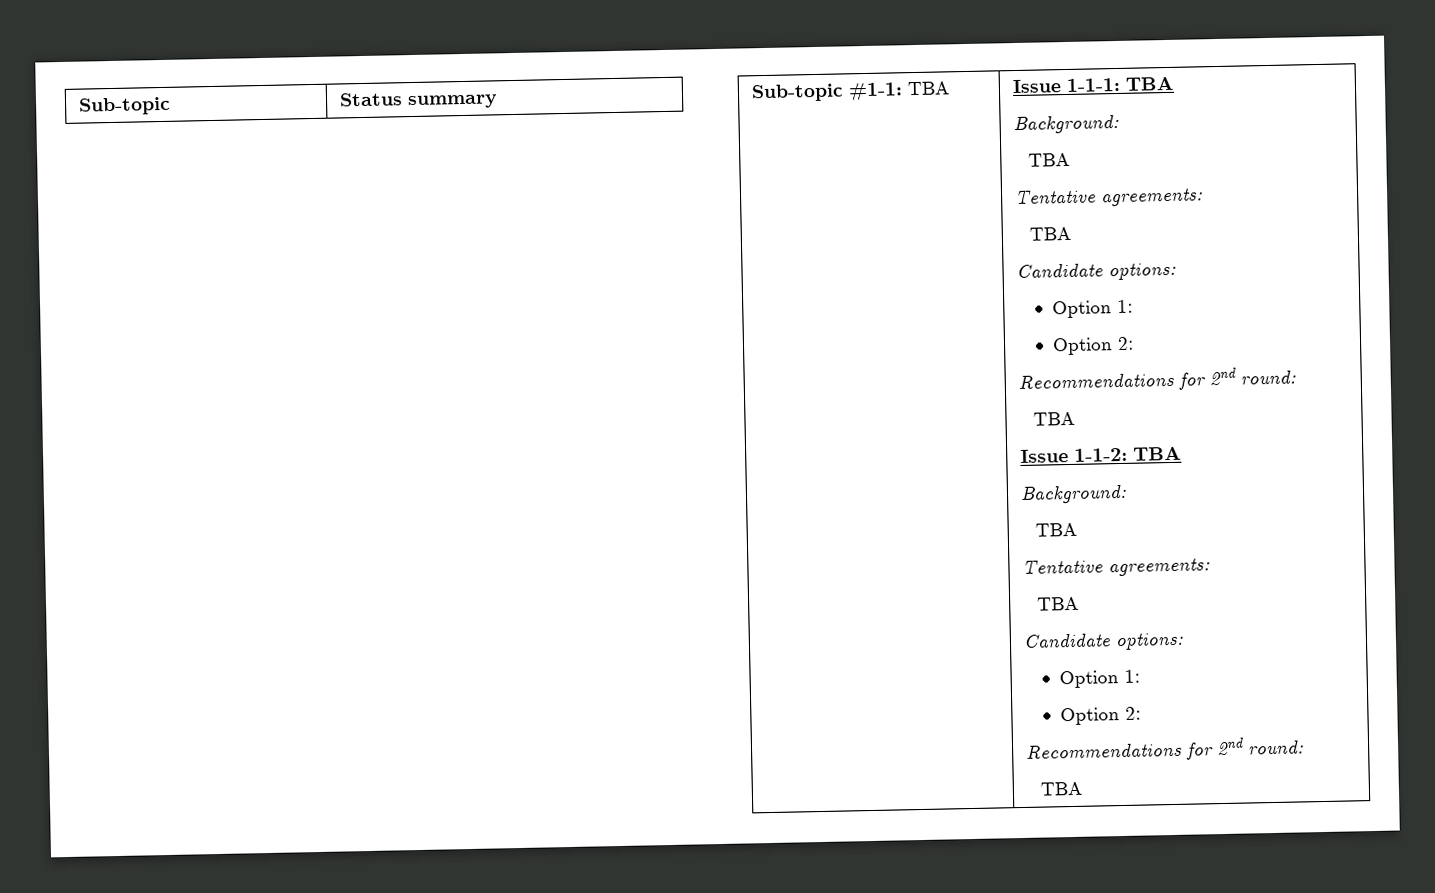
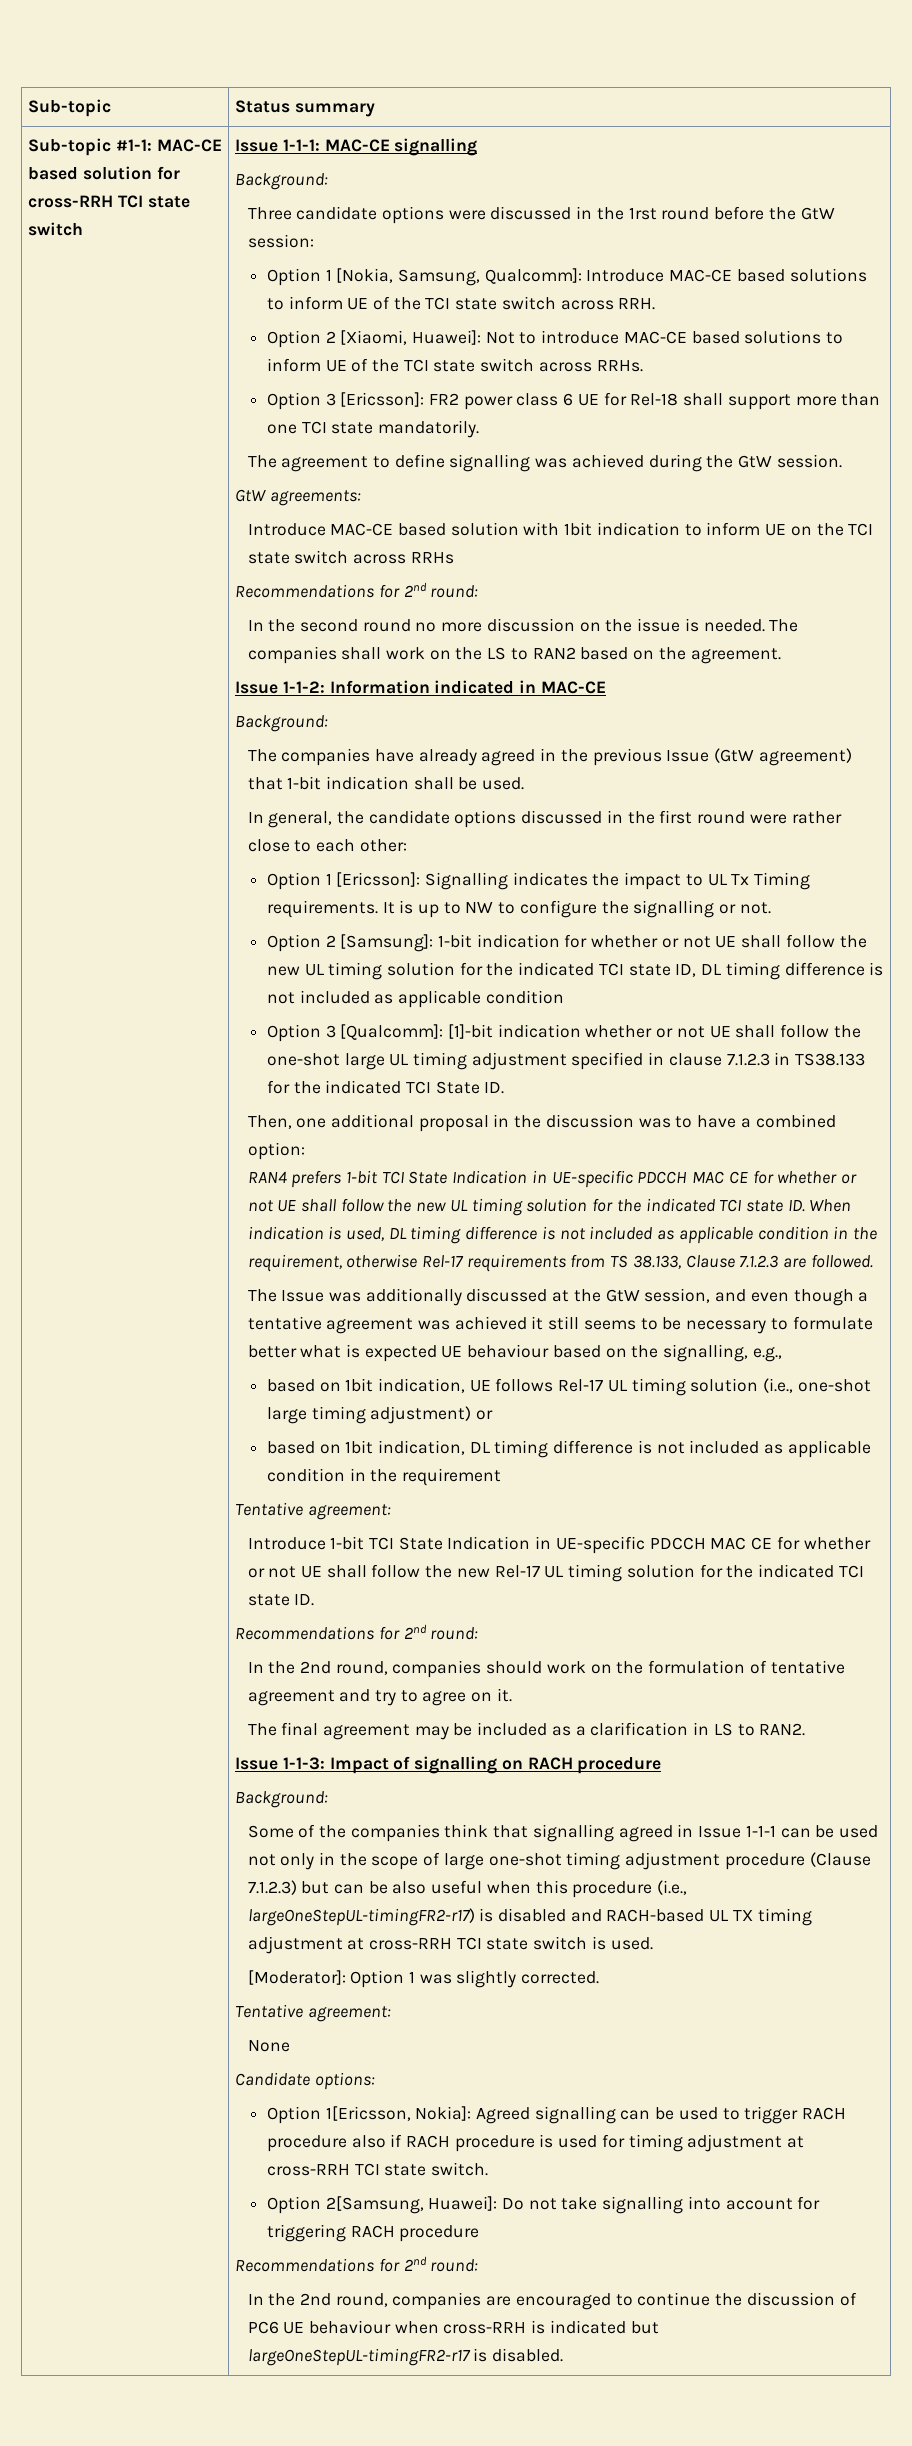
[906,81,950,96] TBA -> [156,139,222,152] [28,166,180,180] [28,195,190,208] [28,222,84,236] MAC-CE based solution for cross-RRH TCI state switch
[1124,76,1174,91] [1012,114,1119,135] [1027,152,1070,167] [1013,188,1203,207] [1028,226,1071,241] [1015,262,1176,281] [1051,299,1133,319] [1051,336,1134,356] [1017,367,1296,390] [1032,411,1075,426] [1019,446,1182,463] [1019,484,1127,504] [1034,522,1077,537] [1021,558,1210,577] [1036,596,1079,611] [1022,632,1184,651] [1058,669,1140,689] [1059,706,1141,726] [1025,737,1304,760] [1039,781,1083,796] TBA // Background: // TBA // Tentative agreements: // TBA // Candidate options: // Option 1: // Option 2: // Recommendations for 2nd round: // TBA // Issue 1-1-2: TBA // Background: // TBA // Tentative agreements: // TBA // Candidate options: // Option 1: // Option 2: // Recommendations for 2nd round: // TBA -> [324,138,478,156] [235,173,329,190] [247,206,835,224] [247,234,314,248] [266,268,867,286] [266,296,656,310] [266,330,844,348] [266,358,643,372] [266,392,881,410] [266,420,479,438] [247,454,842,472] [235,489,361,506] [247,522,874,536] [247,550,454,564] [235,582,479,598] [247,618,799,632] [247,646,781,664] [235,680,606,694] [235,715,329,732] [247,748,852,766] [247,776,525,790] [247,810,842,828] [247,839,407,852] [266,872,811,890] [266,900,771,918] [266,934,867,952] [266,962,884,980] [266,990,564,1008] [266,1024,861,1042] [266,1052,866,1070] [266,1080,505,1094] [247,1114,836,1132] [247,1142,305,1160] [247,1170,857,1188] [247,1198,852,1216] [247,1226,877,1244] [247,1254,873,1272] [247,1288,869,1306] [247,1316,873,1334] [247,1344,782,1362] [266,1378,871,1396] [266,1406,493,1424] [266,1440,871,1458] [266,1468,501,1486] [235,1502,391,1520] [247,1536,871,1554] [247,1564,864,1582] [247,1594,315,1606] [235,1624,479,1640] [247,1660,845,1678] [247,1688,512,1706] [247,1722,806,1740] [235,1756,662,1774] [235,1791,329,1808] [247,1824,878,1842] [247,1852,871,1870] [247,1880,688,1898] [247,1908,812,1926] [247,1936,653,1954] [247,1970,600,1988] [235,2004,391,2022] [247,2040,290,2052] [235,2072,375,2090] [266,2106,847,2124] [266,2134,805,2152] [266,2162,488,2176] [266,2196,821,2214] [266,2224,480,2242] [235,2256,479,2272] [247,2292,857,2310] [247,2320,659,2334] [247,2348,564,2366] MAC-CE signalling // Background: // Three candidate options were discussed in the 1rst round before the GtW session: // Option 1 [Nokia, Samsung, Qualcomm]: Introduce MAC-CE based solutions to inform UE of the TCI state switch across RRH. // Option 2 [Xiaomi, Huawei]: Not to introduce MAC-CE based solutions to inform UE of the TCI state switch across RRHs. // Option 3 [Ericsson]: FR2 power class 6 UE for Rel-18 shall support more than one TCI state mandatorily. // The agreement to define signalling was achieved during the GtW session. // GtW agreements: // Introduce MAC-CE based solution with 1bit indication to inform UE on the TCI state switch across RRHs // Recommendations for 2nd round: // In the second round no more discussion on the issue is needed. The companies shall work on the LS to RAN2 based on the agreement. // Issue 1-1-2: Information indicated in MAC-CE // Background: // The companies have already agreed in the previous Issue (GtW agreement) that 1-bit indication shall be used. // In general, the candidate options discussed in the first round were rather close to each other: // Option 1 [Ericsson]: Signalling indicates the impact to UL Tx Timing requirements. It is up to NW to configure the signalling or not. // Option 2 [Samsung]: 1-bit indication for whether or not UE shall follow the new UL timing solution for the indicated TCI state ID, DL timing difference is not included as applicable condition // Option 3 [Qualcomm]: [1]-bit indication whether or not UE shall follow the one-shot large UL timing adjustment specified in clause 7.1.2.3 in TS38.133 for the indicated TCI State ID. // Then, one additional proposal in the discussion was to have a combined option: // RAN4 prefers 1-bit TCI State Indication in UE-specific PDCCH MAC CE for whether or not UE shall follow the new UL timing solution for the indicated TCI state ID. When indication is used, DL timing difference is not included as applicable condition in the requirement, otherwise Rel-17 requirements from TS 38.133, Clause 7.1.2.3 are followed. // The Issue was additionally discussed at the GtW session, and even though a tentative agreement was achieved it still seems to be necessary to formulate better what is expected UE behaviour based on the signalling, e.g., // based on 1bit indication, UE follows Rel-17 UL timing solution (i.e., one-shot large timing adjustment) or // based on 1bit indication, DL timing difference is not included as applicable condition in the requirement // Tentative agreement: // Introduce 1-bit TCI State Indication in UE-specific PDCCH MAC CE for whether or not UE shall follow the new Rel-17 UL timing solution for the indicated TCI state ID. // Recommendations for 2nd round: // In the 2nd round, companies should work on the formulation of tentative agreement and try to agree on it. // The final agreement may be included as a clarification in LS to RAN2. // Issue 1-1-3: Impact of signalling on RACH procedure // Background: // Some of the companies think that signalling agreed in Issue 1-1-1 can be used not only in the scope of large one-shot timing adjustment procedure (Clause 7.1.2.3) but can be also useful when this procedure (i.e., largeOneStepUL-timingFR2-r17) is disabled and RACH-based UL TX timing adjustment at cross-RRH TCI state switch is used. // [Moderator]: Option 1 was slightly corrected. // Tentative agreement: // None // Candidate options: // Option 1[Ericsson, Nokia]: Agreed signalling can be used to trigger RACH procedure also if RACH procedure is used for timing adjustment at cross-RRH TCI state switch. // Option 2[Samsung, Huawei]: Do not take signalling into account for triggering RACH procedure // Recommendations for 2nd round: // In the 2nd round, companies are encouraged to continue the discussion of PC6 UE behaviour when cross-RRH is indicated but largeOneStepUL-timingFR2-r17 is disabled.

